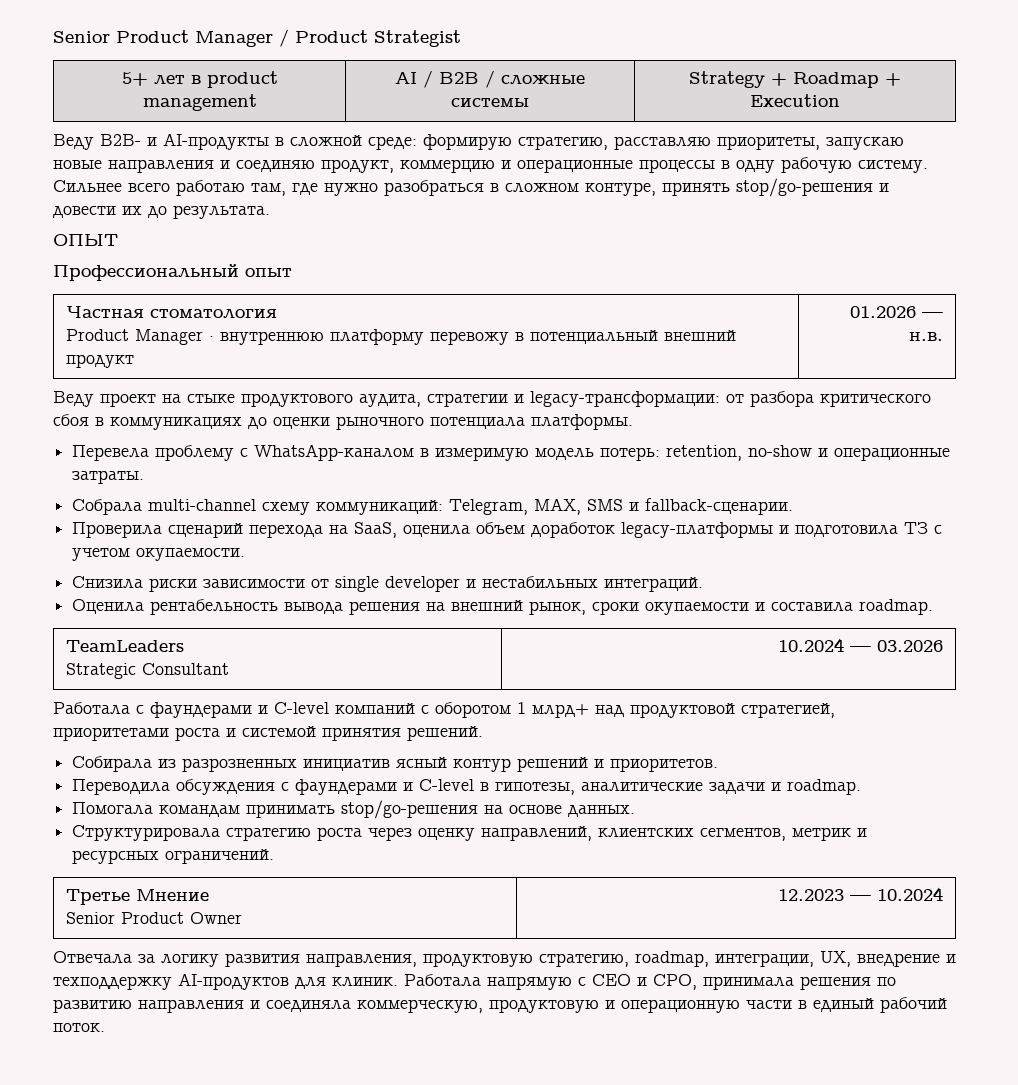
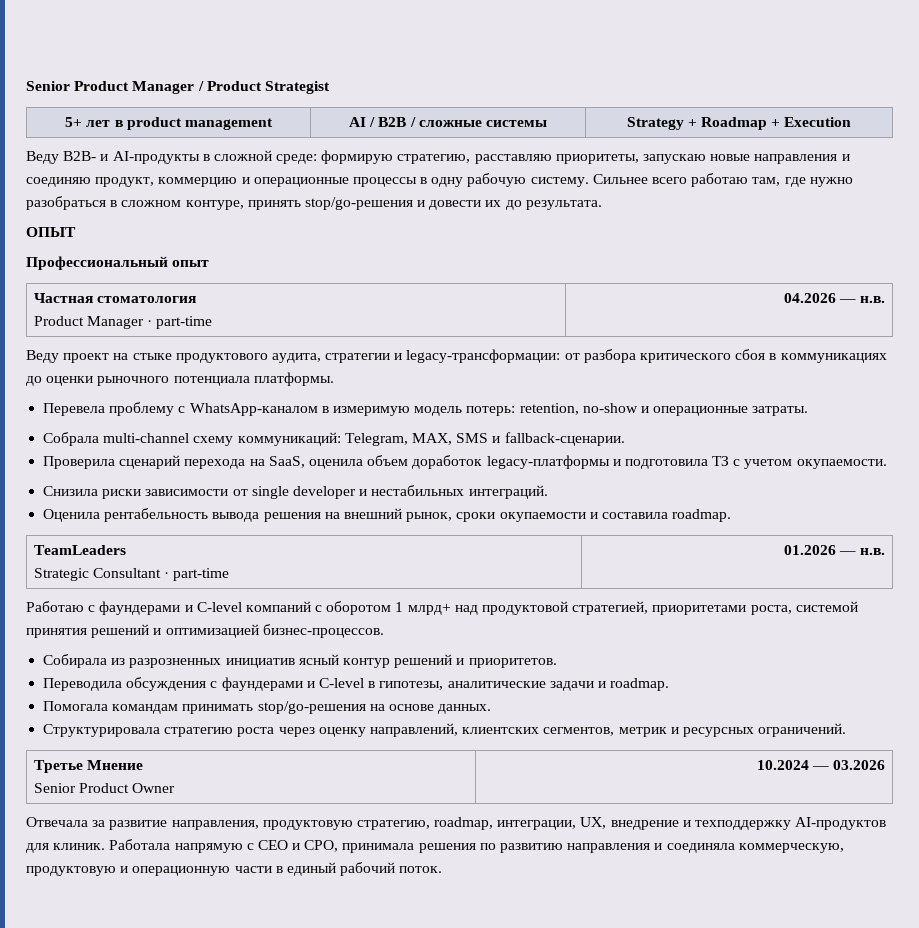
[219,329,736,345] [65,354,134,368] [850,306,917,318] внутреннюю платформу перевожу в потенциальный внешний продукт | 01.2026 -> [156,316,213,329] [783,293,836,303] part-time | 04.2026
[778,638,944,652] [53,702,130,715] | 10.2024 — 03.2026 // Работала -> [164,568,230,581] [783,545,886,555] [26,601,84,612] · part-time | 01.2026 — н.в. // Работаю
[175,726,483,741] роста и системой принятия решений. -> [750,601,858,615] [26,624,384,638] роста, системой принятия решений и оптимизацией бизнес-процессов.
[778,887,944,901] 12.2023 — 10.2024 -> [756,760,886,770] 10.2024 — 03.2026
[161,953,300,967] логику развития -> [109,820,168,830] развитие

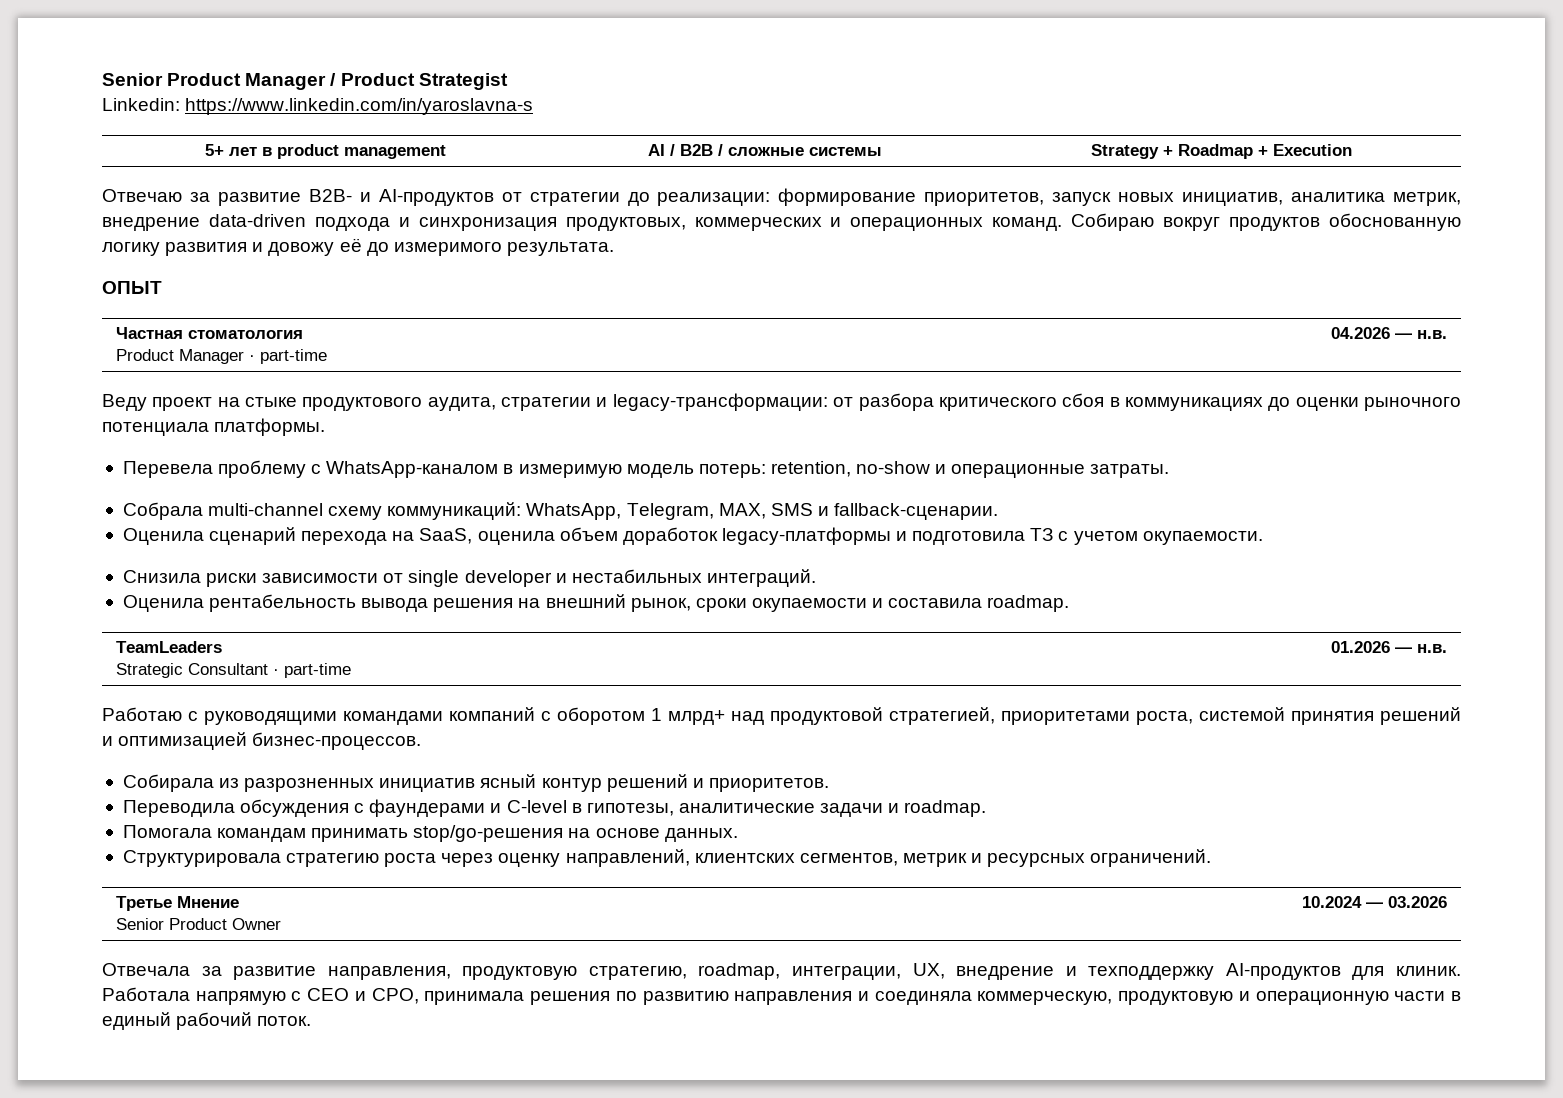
(330, 87) none -> [102,98,534,115] // Linkedin: https://www.linkedin.com/in/yaroslavna-s
[26,150,850,164] [26,173,853,187] [26,196,522,210] Веду B2B- и AI-продукты в сложной среде: формирую стратегию, расставляю приоритеты, запускаю новые направления и соединяю продукт, коммерцию и операционные процессы в одну рабочую систему. Сильнее всего работаю там, где нужно разобраться в сложном контуре, принять stop/go-решения и довести их до -> [102,188,1461,206] [102,213,1461,231] [102,238,502,256] Отвечаю за развитие B2B- и AI-продуктов от стратегии до реализации: формирование приоритетов, запуск новых инициатив, аналитика метрик, внедрение data-driven подхода и синхронизация продуктовых, коммерческих и операционных команд. Собираю вокруг продуктов обоснованную логику развития и довожу её до измеримого
[26,256,210,270] // Профессиональный опыт -> (162, 287) none
(341, 439) none -> [526,503,622,520] WhatsApp,
[43,456,116,469] Проверила -> [122,528,204,545] Оценила
[99,601,242,615] фаундерами и C-level -> [204,711,443,725] руководящими командами

